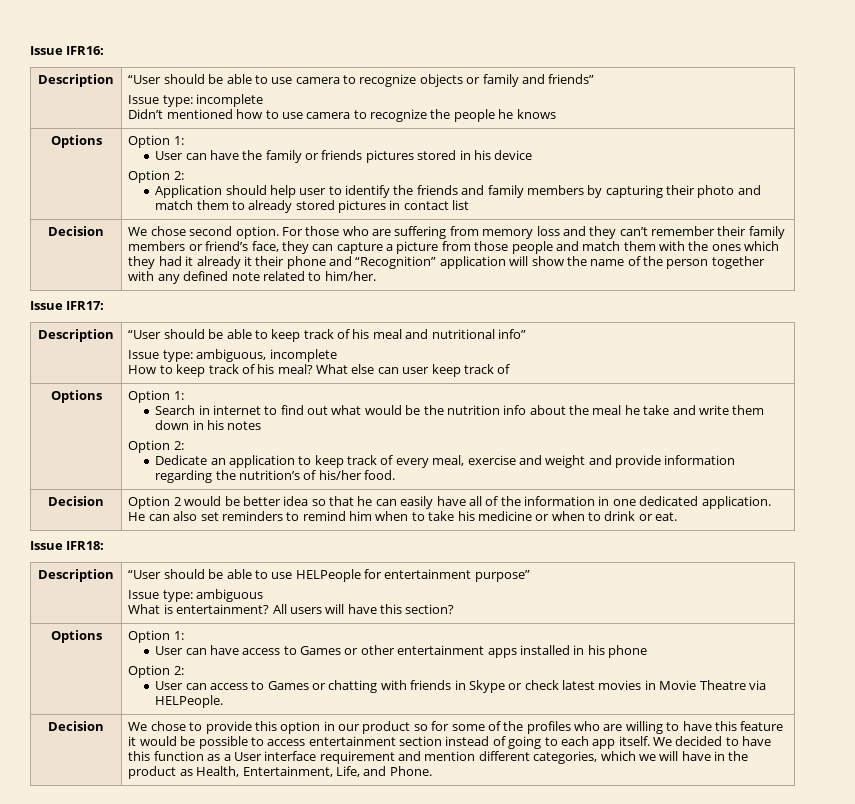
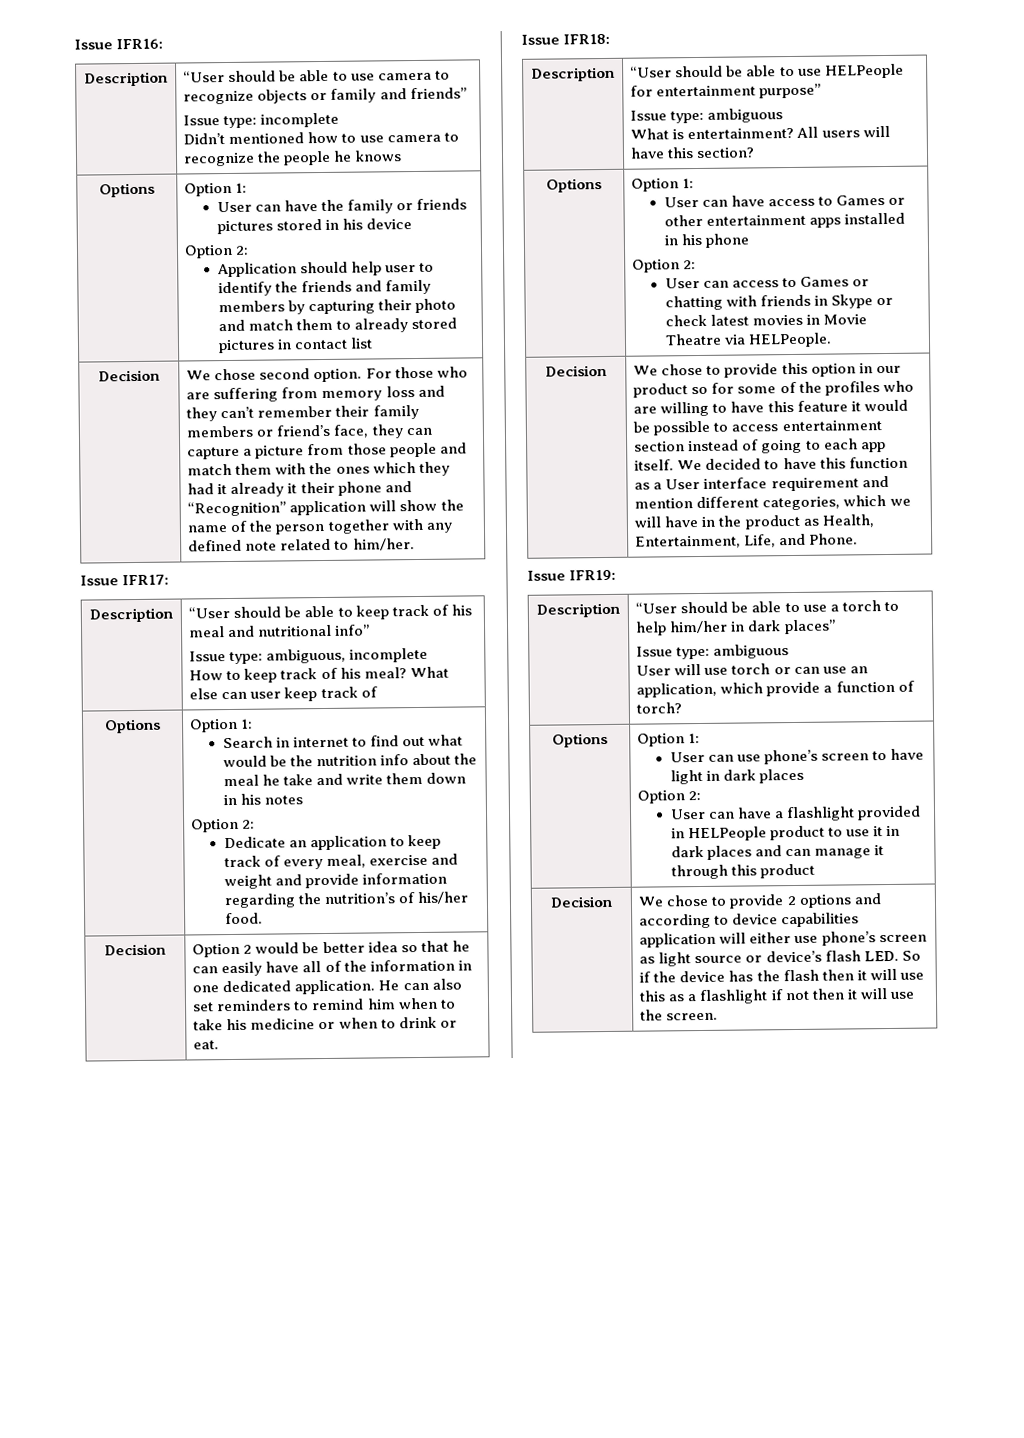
(432, 771) none -> [527,569,617,581] [536,602,620,618] [635,600,899,614] [635,619,836,636] [636,644,790,660] [636,663,868,676] [636,680,915,698] [636,702,683,714] [552,732,608,748] [637,732,701,747] [669,748,925,765] [669,768,804,785] [637,790,702,804] [669,805,921,822] [670,825,901,842] [670,845,884,860] [670,863,815,880] [550,895,613,908] [638,893,881,909] [639,912,860,929] [639,931,927,948] [639,950,921,967] [639,968,924,983] [639,988,915,1005] [640,1009,719,1021] // Issue IFR19: // Description | “User should be able to use a torch to help him/her in dark places” // Issue type: ambiguous // User will use torch or can use an application, which provide a function of torch? // Options | Option 1: // User can use phone’s screen to have light in dark places // Option 2: // User can have a flashlight provided in HELPeople product to use it in dark places and can manage it through this product // Decision | We chose to provide 2 options and according to device capabilities application will either use phone’s screen as light source or device’s flash LED. So if the device has the flash then it will use this as a flashlight if not then it will use the screen.

